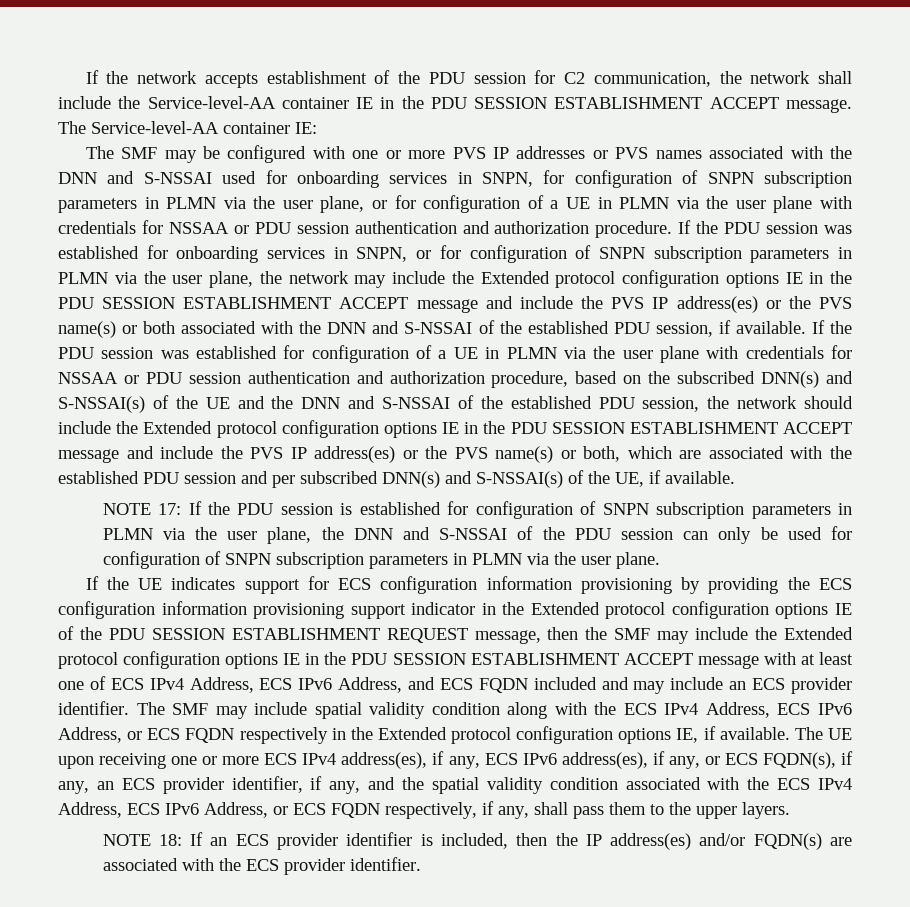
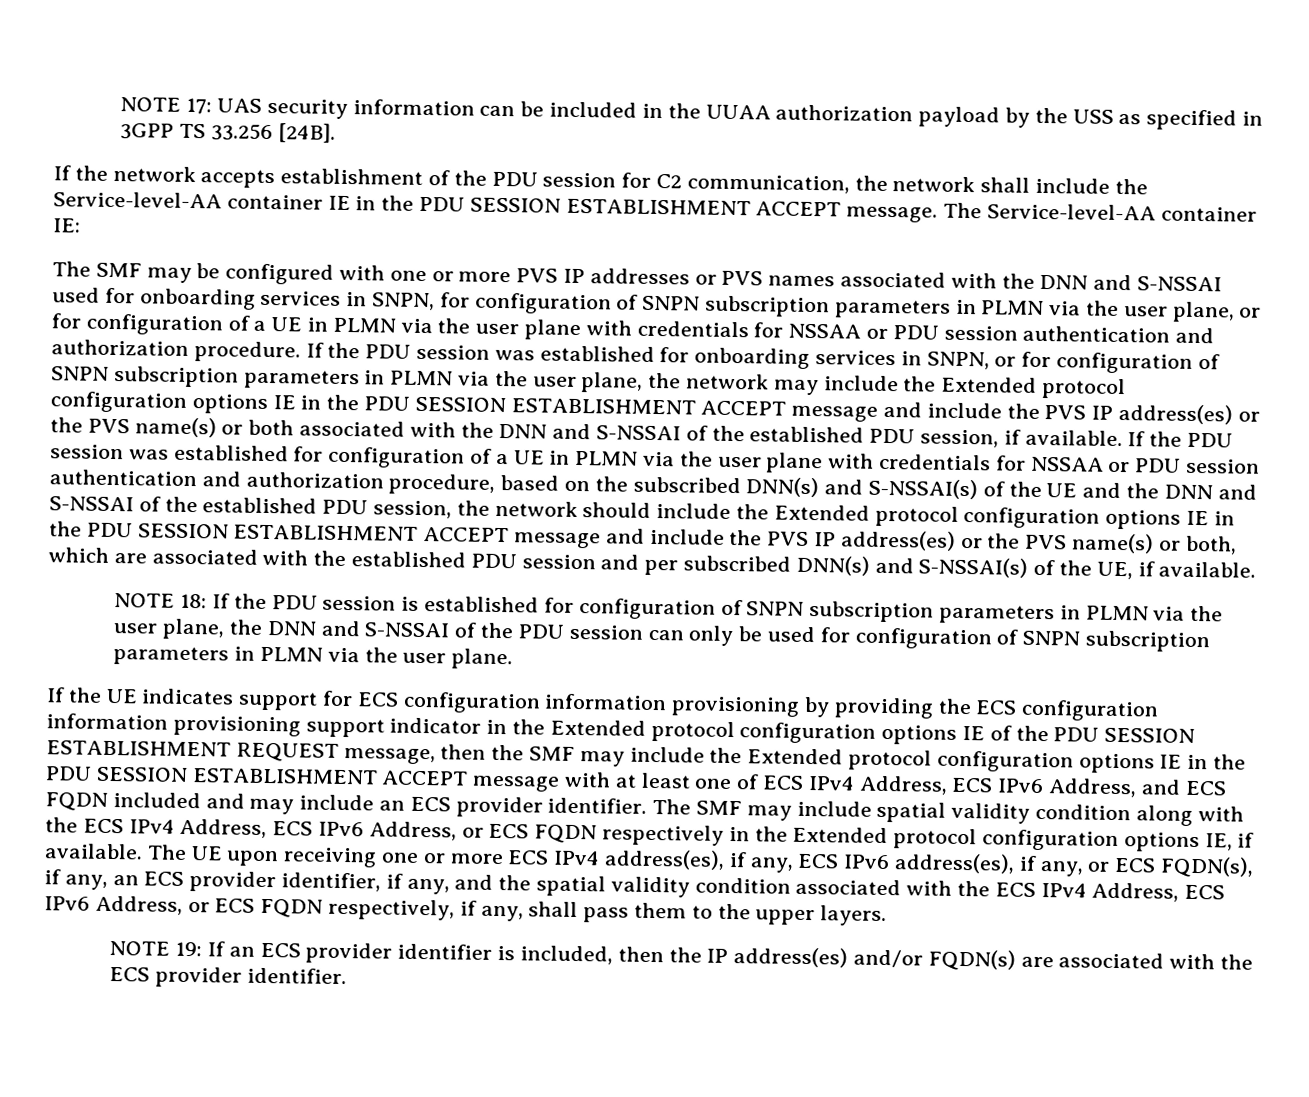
(85, 77) none -> [120,97,1263,131] [120,123,336,143] NOTE 17: UAS security information can be included in the UUAA authorization payload by the USS as specified in 3GPP TS 33.256 [24B]. //
[158,503,182,515] 17: -> [180,593,208,609] 18:
[158,834,182,846] 18: -> [175,941,203,957] 19:

